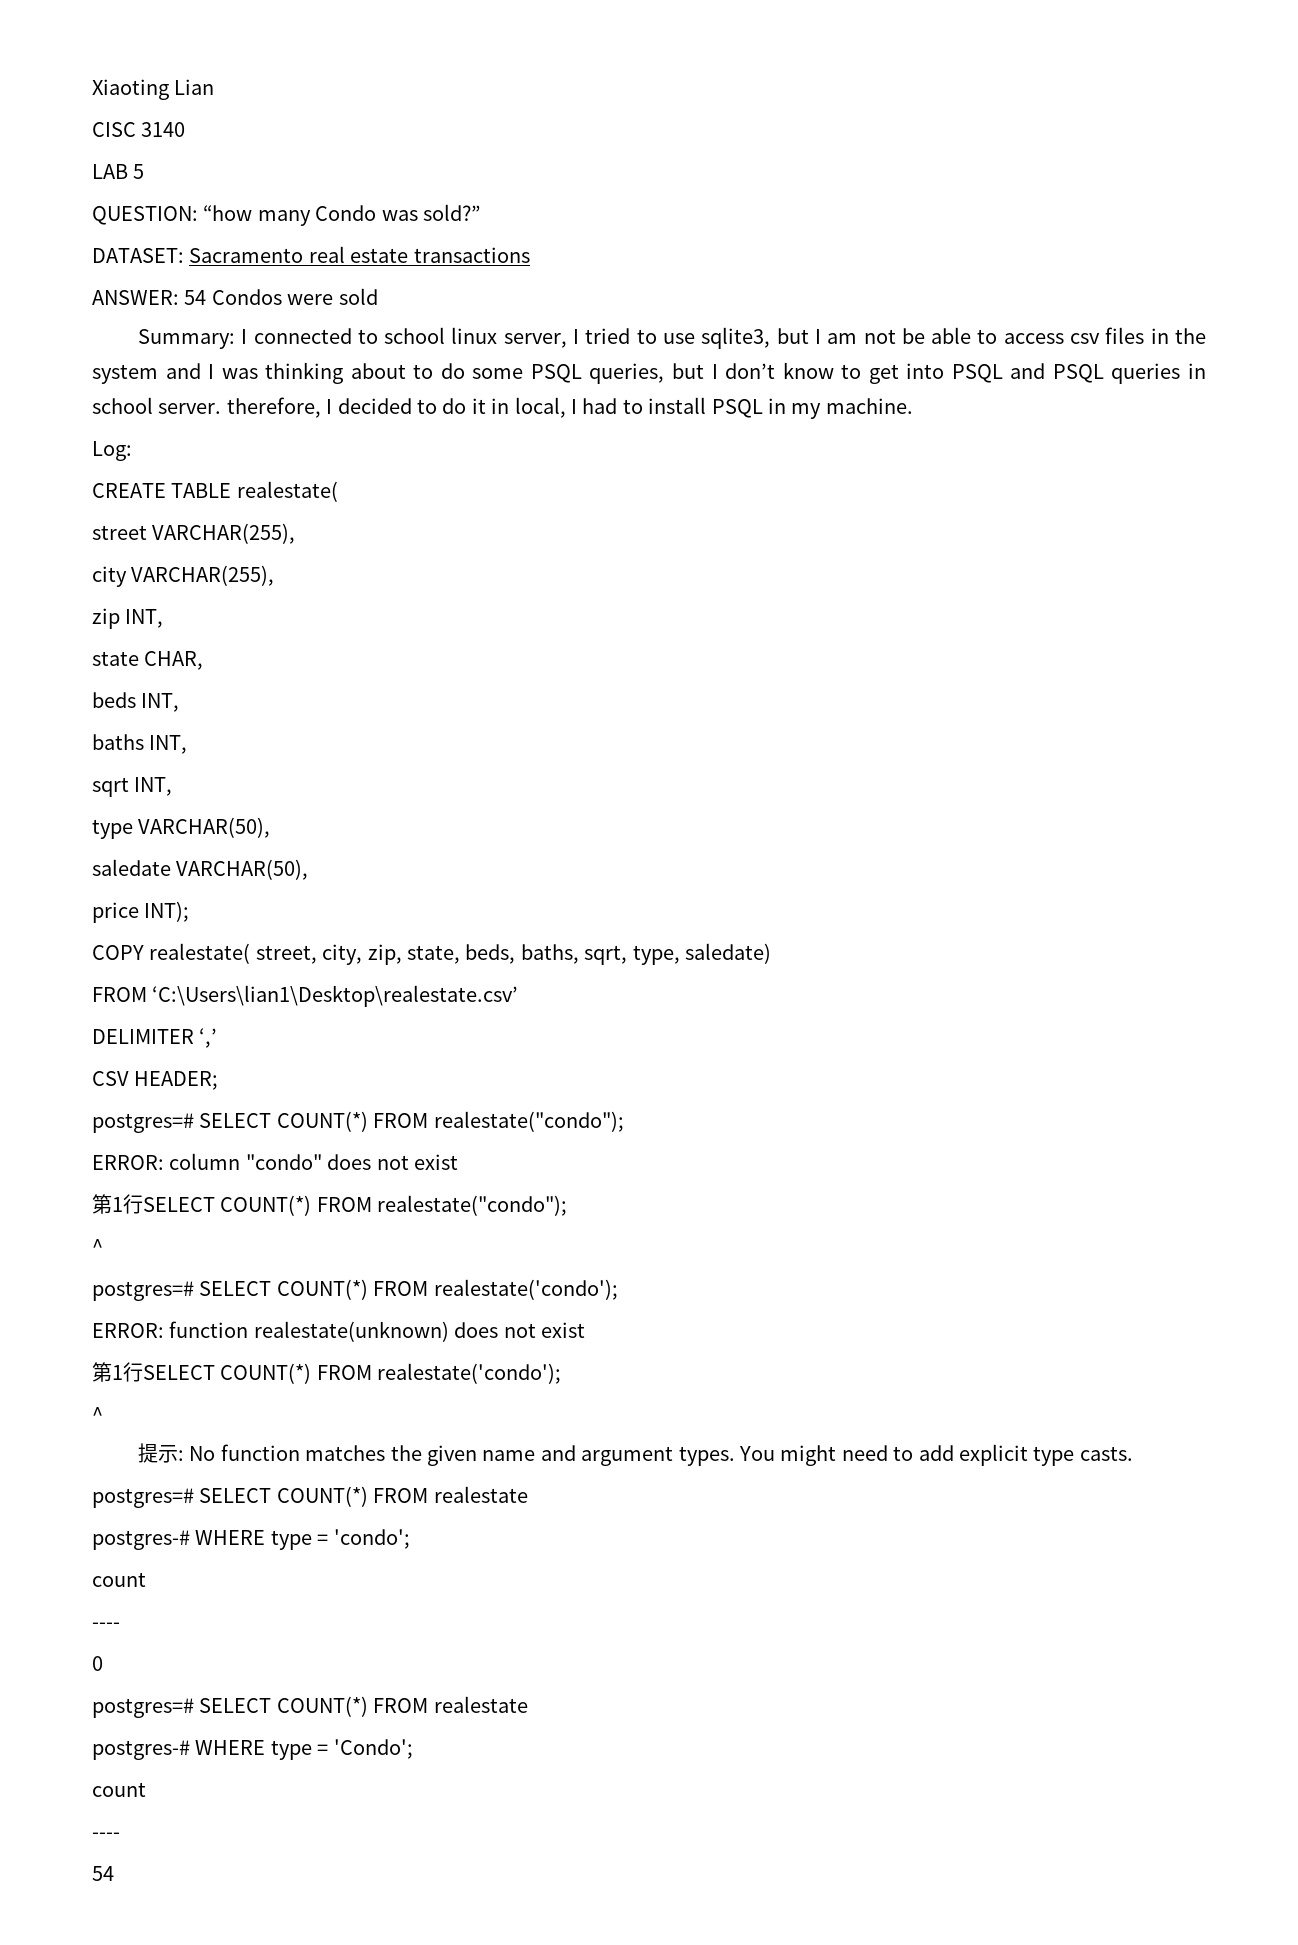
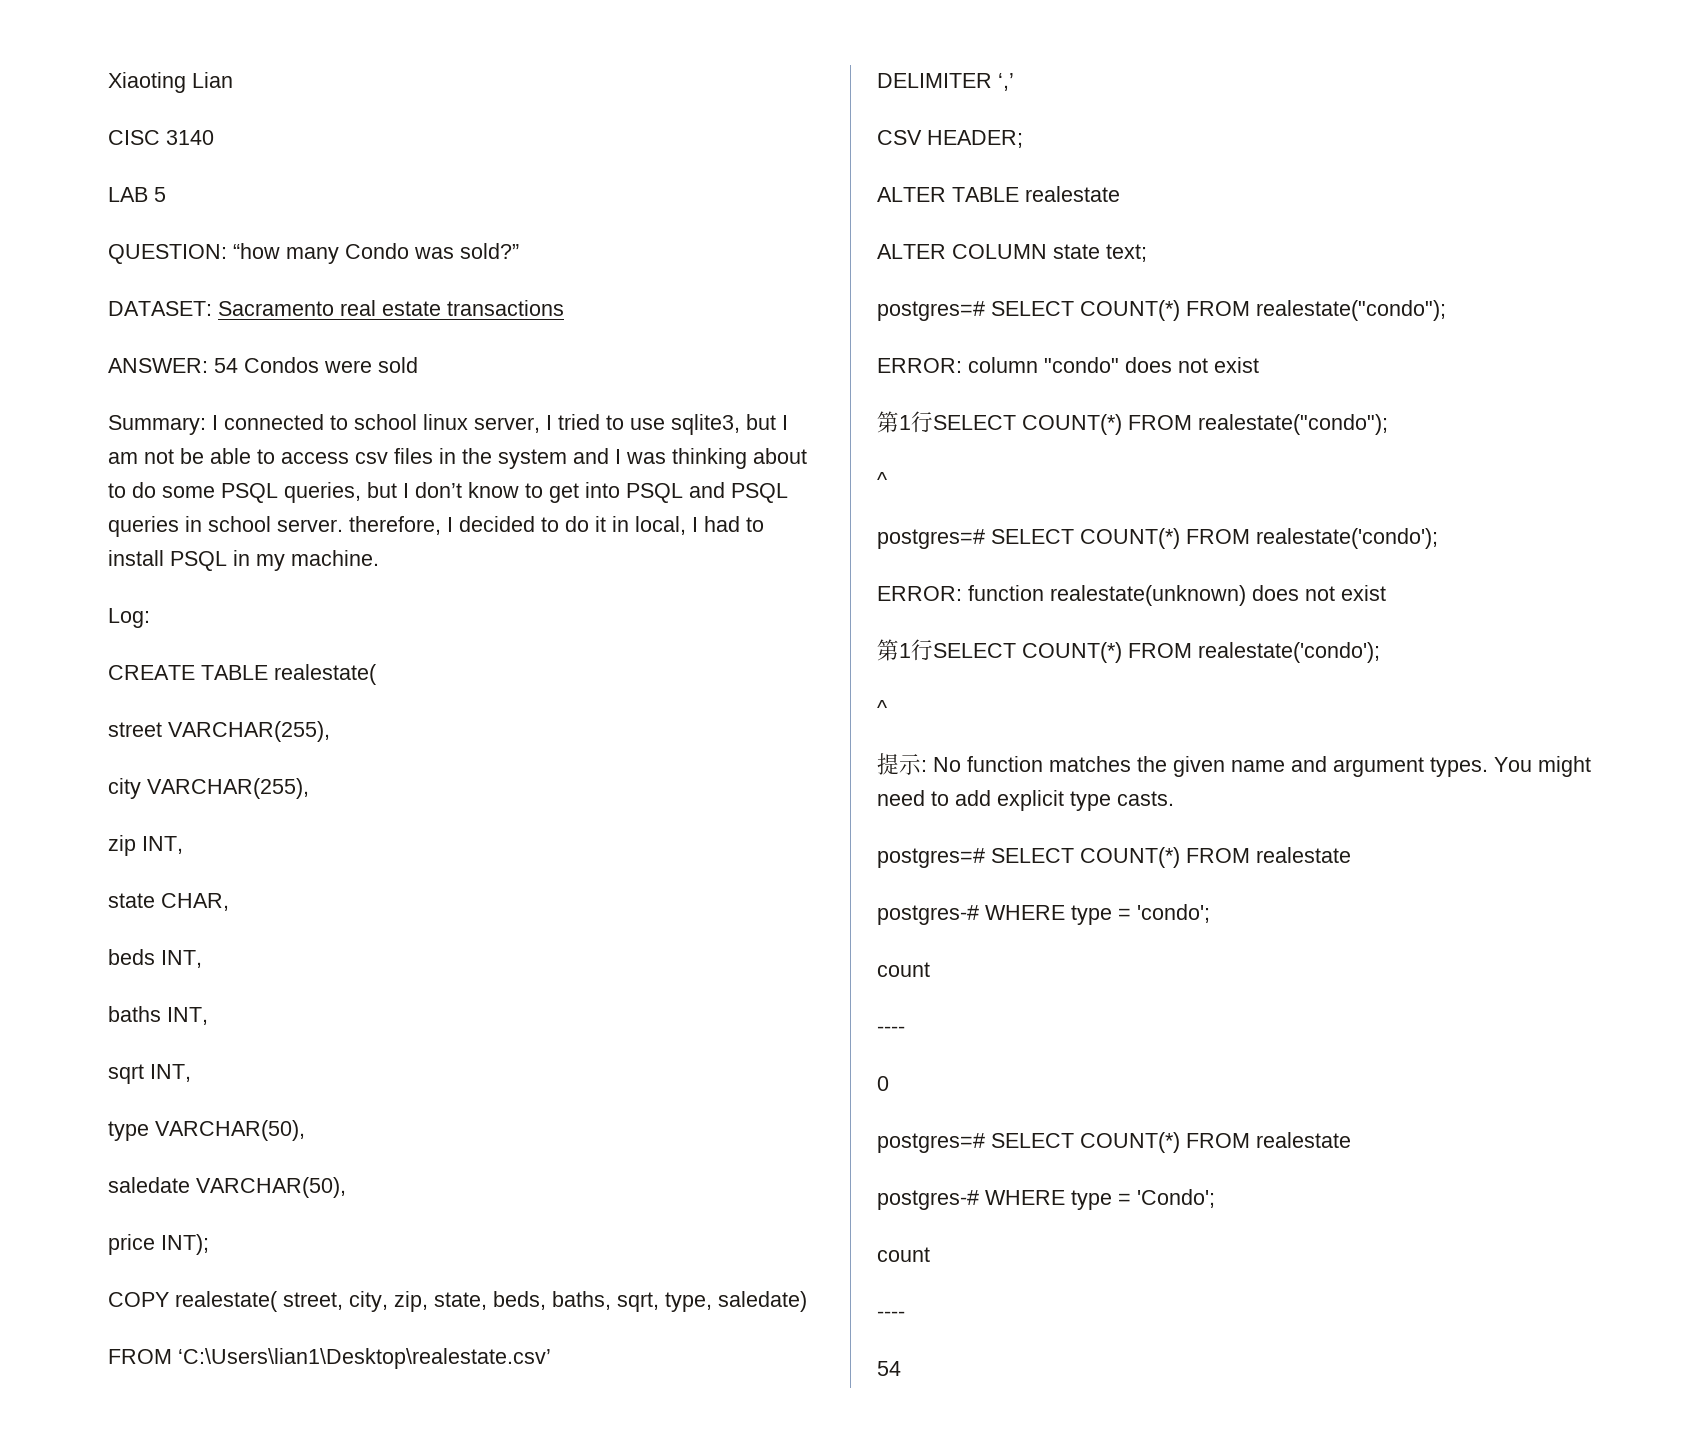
(219, 1080) none -> [877,186,1120,202] [877,244,1147,262] // ALTER TABLE realestate // ALTER COLUMN state text;

